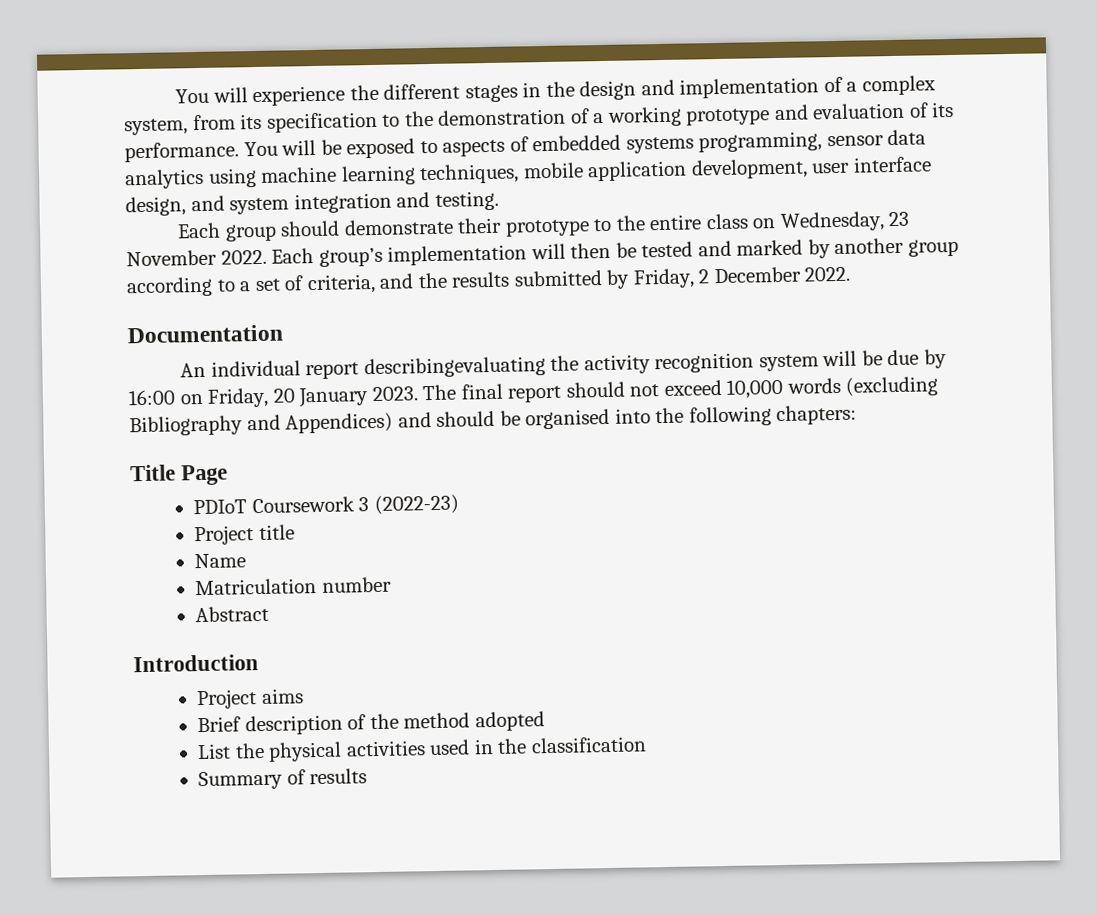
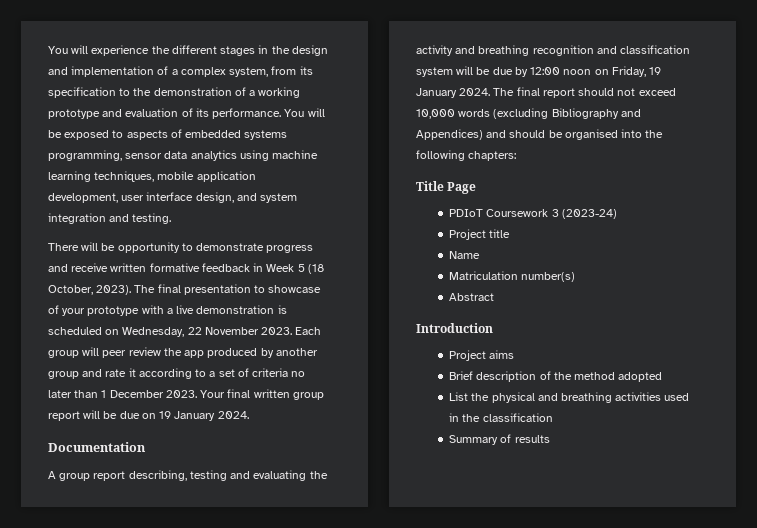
[176,211,911,242] [126,237,959,267] Each group should demonstrate their prototype to the entire class on Wednesday, 23 November 2022. Each group’s implementation will then be tested and marked by another group -> [48,242,314,253] [48,263,324,274] [48,284,322,295] [48,305,287,316] [48,327,322,337] [48,347,318,358] [48,368,136,379] There will be opportunity to demonstrate progress and receive written formative feedback in Week 5 (18 October, 2023). The final presentation to showcase of your prototype with a live demonstration is scheduled on Wednesday, 22 November 2023. Each group will peer review the app produced by another group and rate it
[306,266,851,295] [127,324,283,344] [179,352,755,380] criteria, and the results submitted by Friday, 2 December 2022. // Documentation // An individual report describingevaluating the activity recognition -> [252,368,306,377] [48,389,324,400] [48,410,249,421] [48,442,146,452] [48,470,328,481] [416,45,691,56] criteria no later than 1 December 2023. Your final written group report will be due on 19 January 2024. // Documentation // A group report describing, testing and evaluating the activity and breathing recognition and classification
[128,386,418,408] 16:00 on Friday, 20 January 2023. -> [530,66,662,77] [416,88,491,98] 12:00 noon on Friday, 19 January 2024.
[373,494,459,516] (2022-23) -> [561,209,617,219] (2023-24)
[321,576,392,593] number -> [521,272,576,282] number(s)
(343, 751) none -> [537,392,613,403] and breathing

